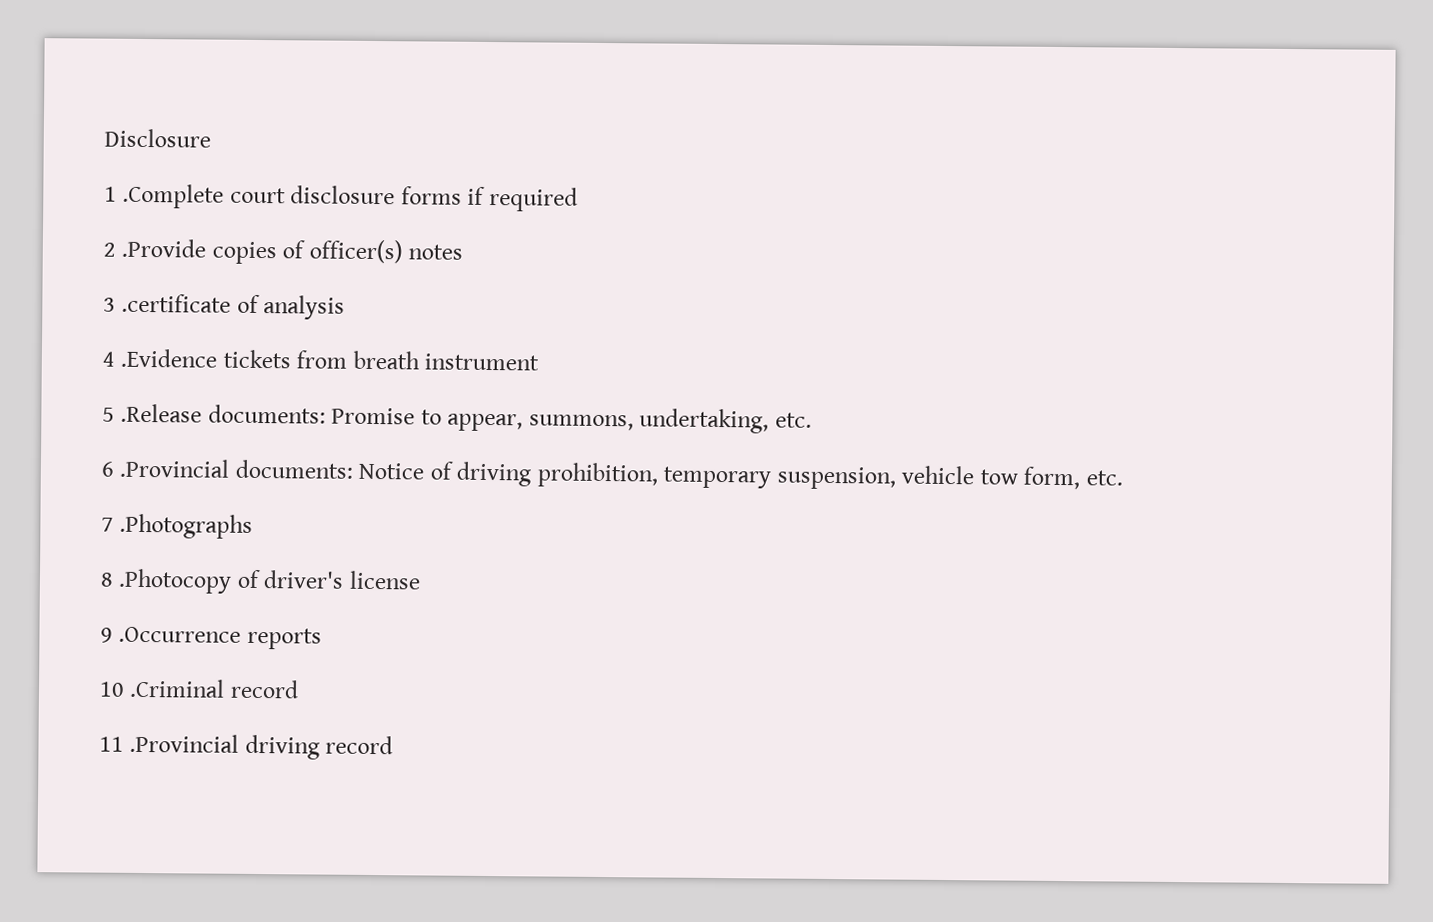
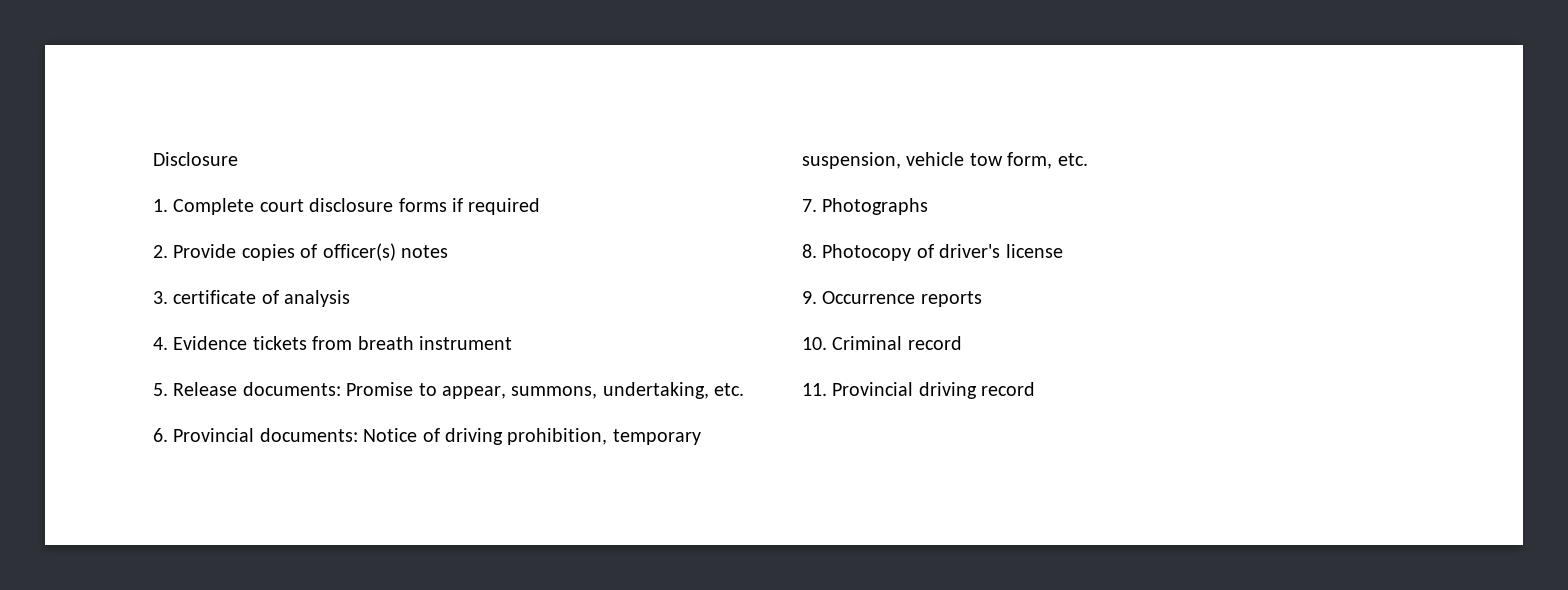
[104,183,225,209] 1 .Complete -> [153,198,255,215] 1. Complete
[103,238,207,258] 2 .Provide -> [153,244,237,258] 2. Provide
[103,293,232,313] 3 .certificate -> [153,290,257,304] 3. certificate
[102,348,218,368] 4 .Evidence -> [153,336,248,350] 4. Evidence
[102,403,203,423] 5 .Release -> [153,382,238,396] 5. Release
[101,458,230,478] 6 .Provincial -> [153,428,255,442] 6. Provincial
[101,513,254,539] [100,568,233,594] 7 .Photographs // 8 .Photocopy -> [802,198,929,215] [802,244,912,261] 7. Photographs // 8. Photocopy
[100,626,242,643] 9 .Occurrence -> [802,291,916,304] 9. Occurrence
[99,678,226,698] 10 .Criminal -> [802,336,903,350] 10. Criminal
[99,733,240,753] 11 .Provincial -> [802,382,914,396] 11. Provincial

